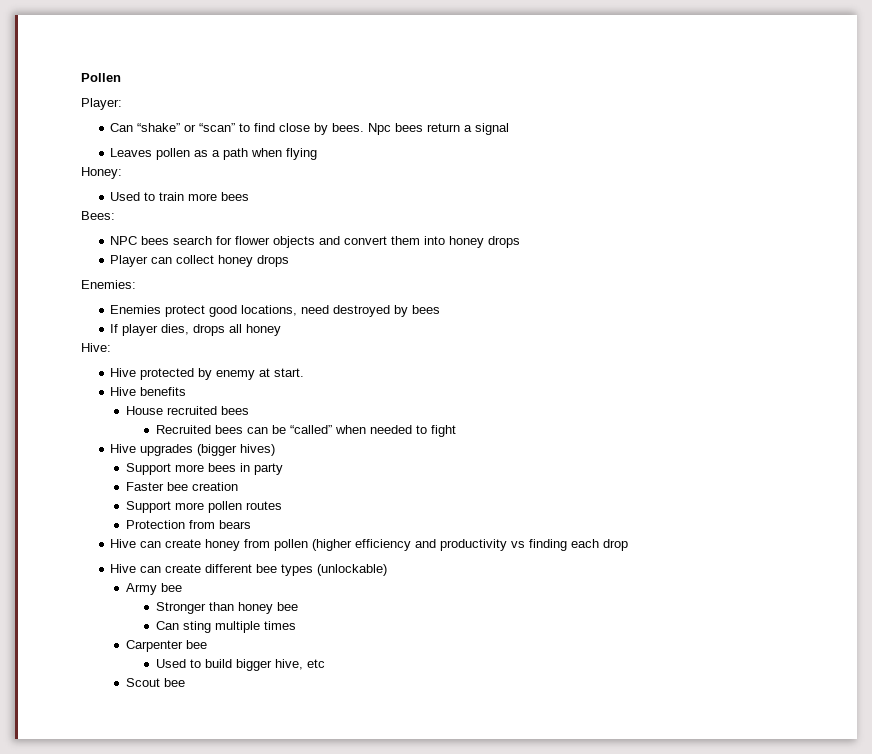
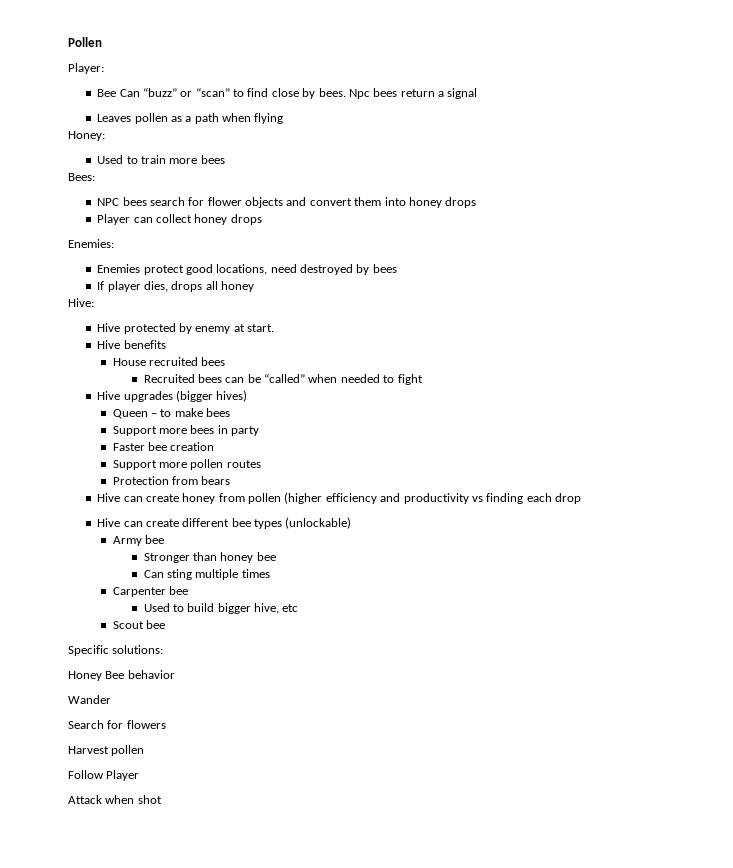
[110,123,181,132] Can “shake” -> [97,88,177,97] Bee Can “buzz”
(276, 450) none -> [112,408,231,419] // Queen – to make bees
(185, 682) none -> [68,645,164,656] [68,670,175,681] [68,695,111,704] [68,720,166,729] [68,745,145,756] [68,770,140,781] [68,795,162,804] // Specific solutions: // Honey Bee behavior // Wander // Search for flowers // Harvest pollen // Follow Player // Attack when shot

